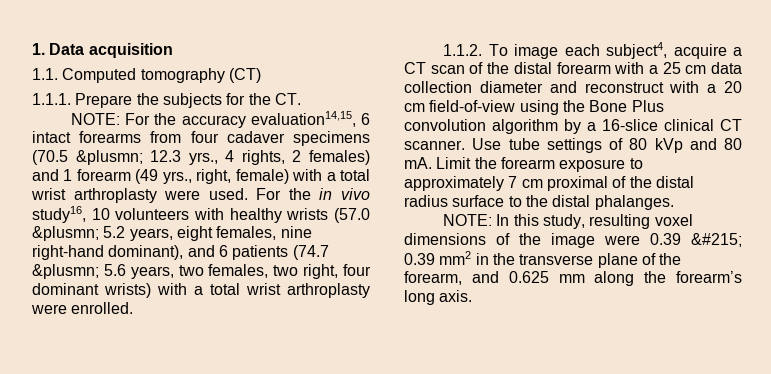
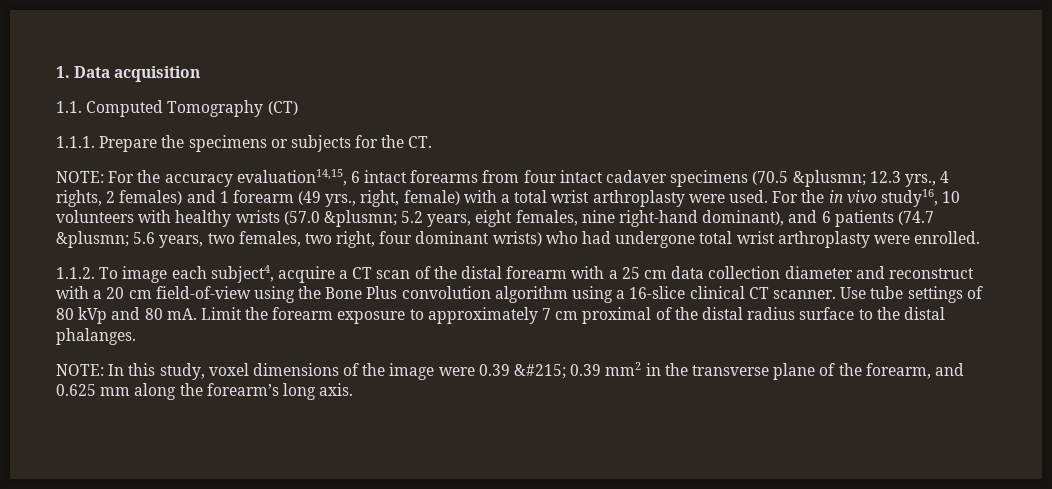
[140,68,225,83] tomography -> [167,100,264,117] Tomography
(159, 99) none -> [188,135,288,152] specimens or
(219, 137) none -> [559,170,603,183] intact
[157,283,203,295] with a -> [545,231,696,248] who had undergone
[564,119,581,134] by -> [572,286,614,303] using
[589,214,651,229] resulting -> (205, 371) none

